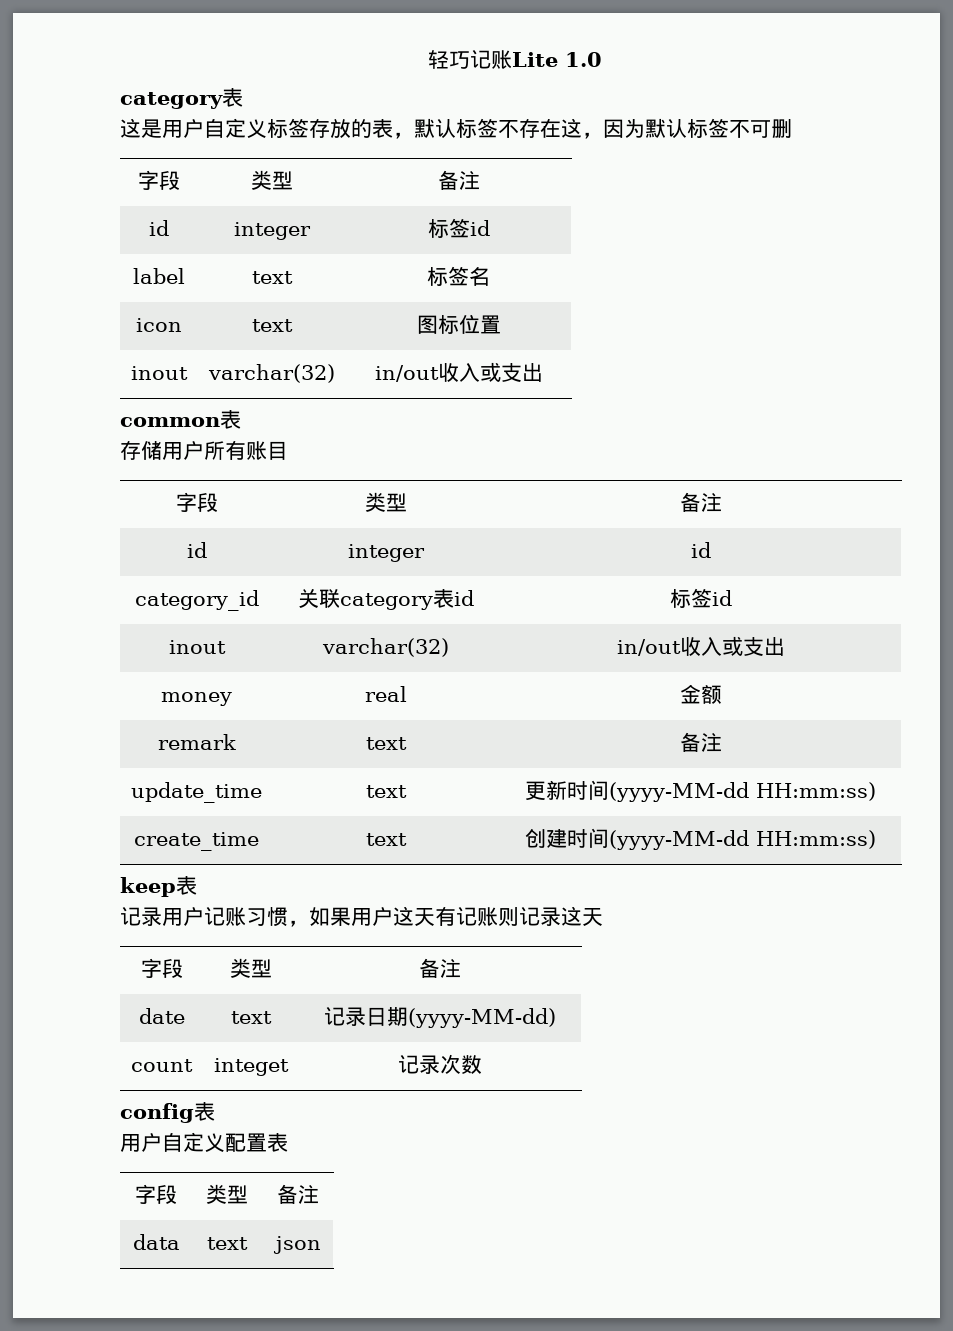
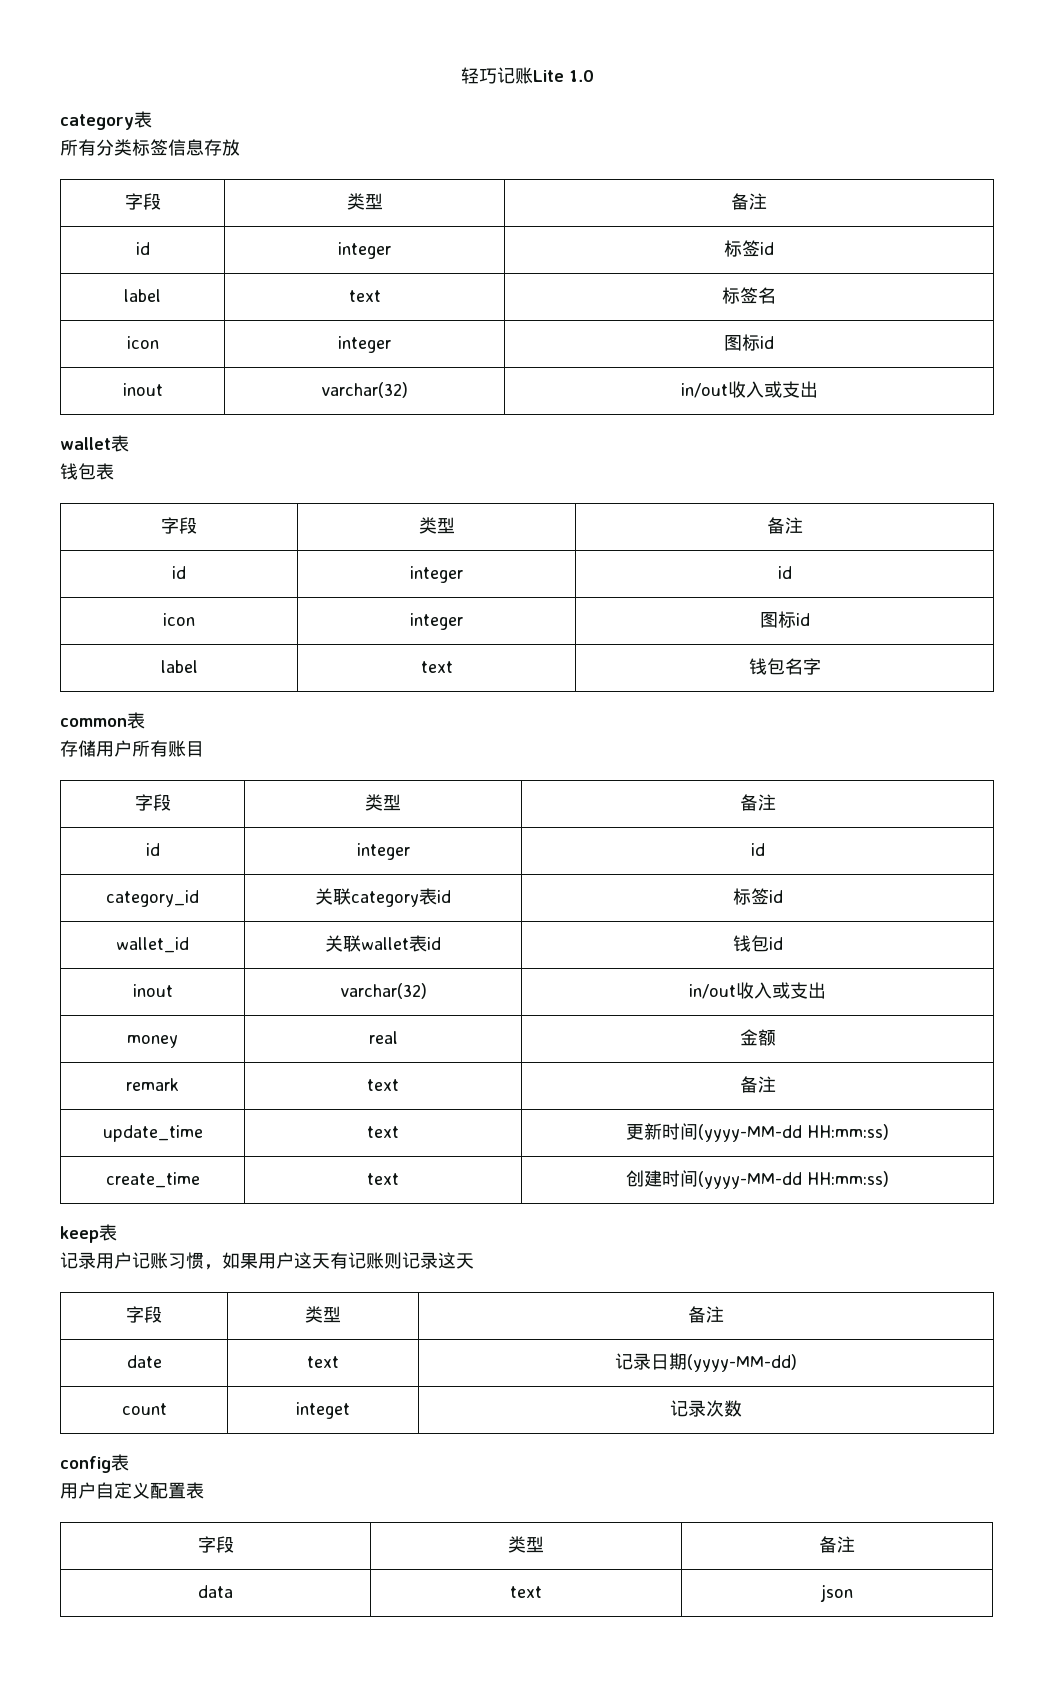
[120,118,792,139] 这是用户自定义标签存放的表，默认标签不存在这，因为默认标签不可删 -> [60,139,240,156] 所有分类标签信息存放
[251,319,293,332] [416,314,501,334] [131,366,188,380] [207,364,335,383] [374,362,543,382] text | 图标位置 // inout | varchar(32) | in/out收入或支出 -> [338,336,391,353] [724,334,775,351] [122,383,163,396] [321,382,408,398] [680,381,818,398] [60,435,129,452] [60,463,114,480] [161,517,197,534] [418,517,455,534] [766,517,803,534] [172,566,186,579] [410,566,463,583] [777,566,792,579] [163,613,195,626] [410,613,463,630] [759,611,810,628] [160,660,198,673] [420,661,453,673] [748,658,821,675] integer | 图标id // inout | varchar(32) | in/out收入或支出 // wallet表 // 钱包表 // 字段 | 类型 | 备注 // id | integer | id // icon | integer | 图标id // label | text | 钱包名字
(732, 598) none -> [116,937,189,953] [325,935,441,952] [732,935,783,952] // wallet_id | 关联wallet表id | 钱包id

